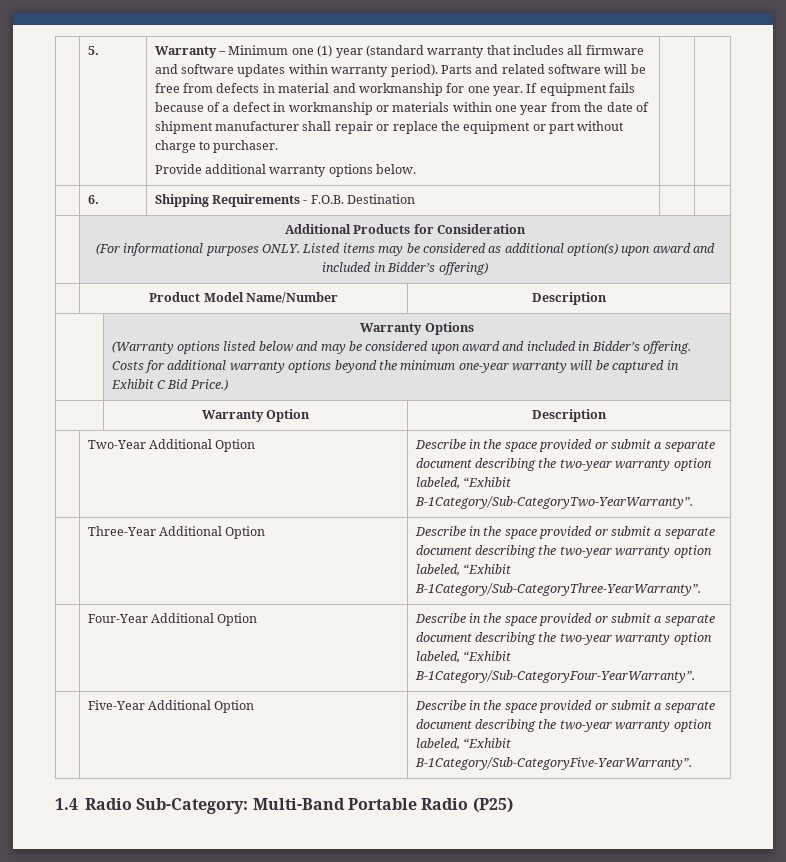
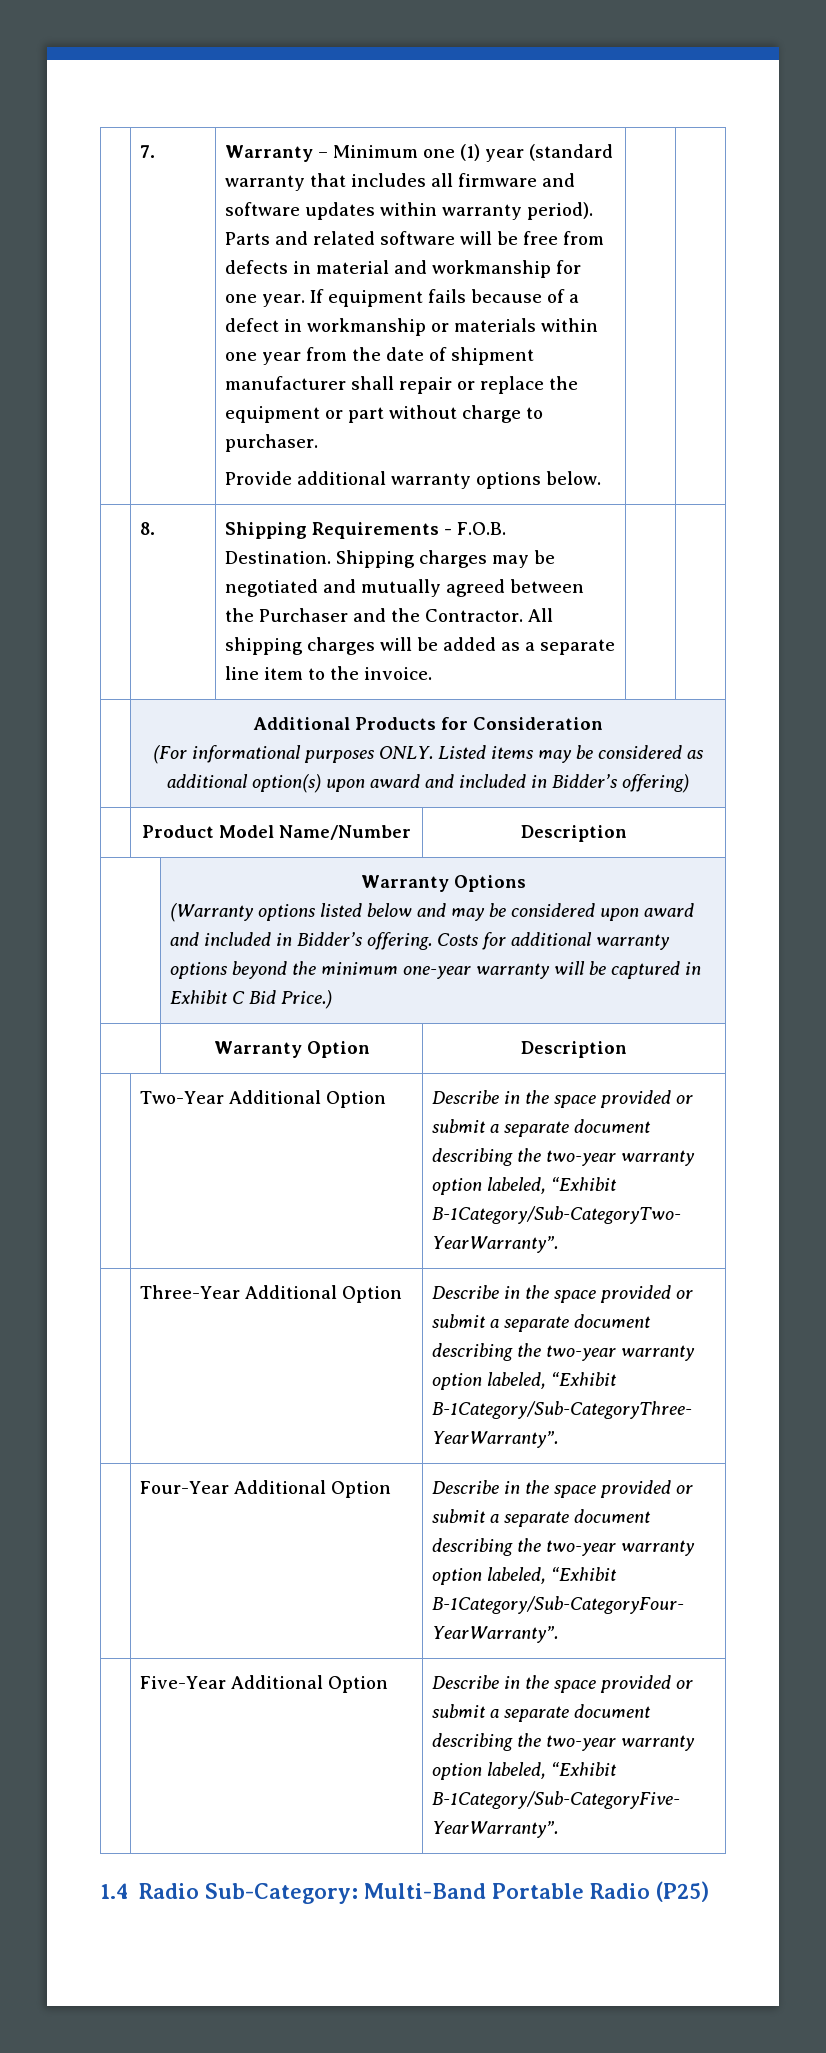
[87,46,99,55] | 5. -> [139,145,155,158] | 7.
[87,195,99,204] 6. -> [139,522,155,535] 8.
[347,194,416,204] Destination -> [224,550,555,568] [224,579,584,597] [224,608,553,622] [224,637,615,655] [224,666,432,680] Destination. Shipping charges may be negotiated and mutually agreed between the Purchaser and the Contractor. All shipping charges will be added as a separate line item to the invoice.

